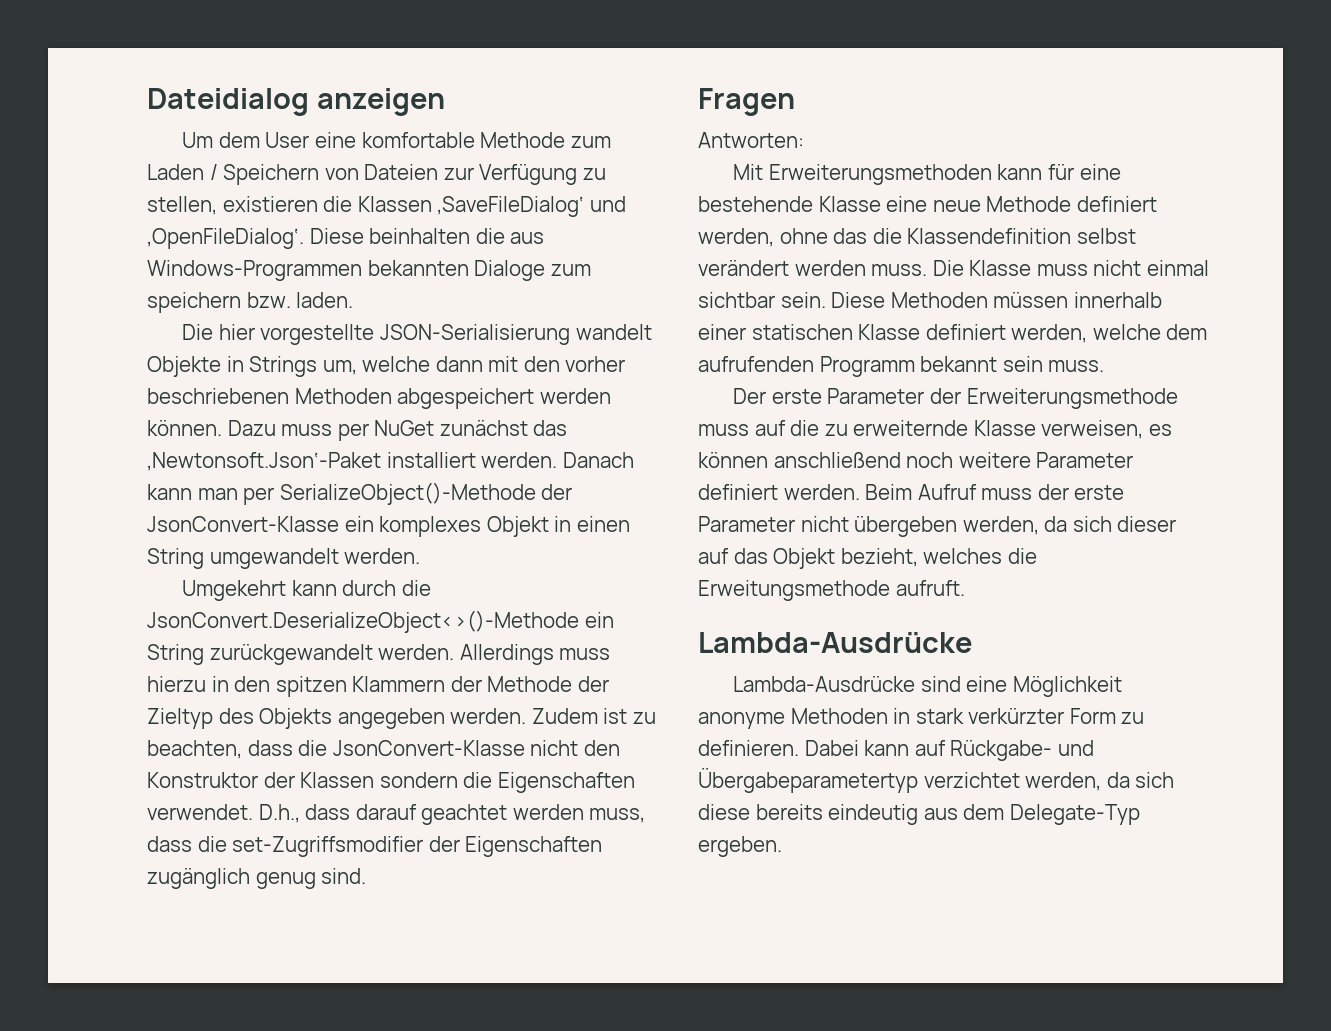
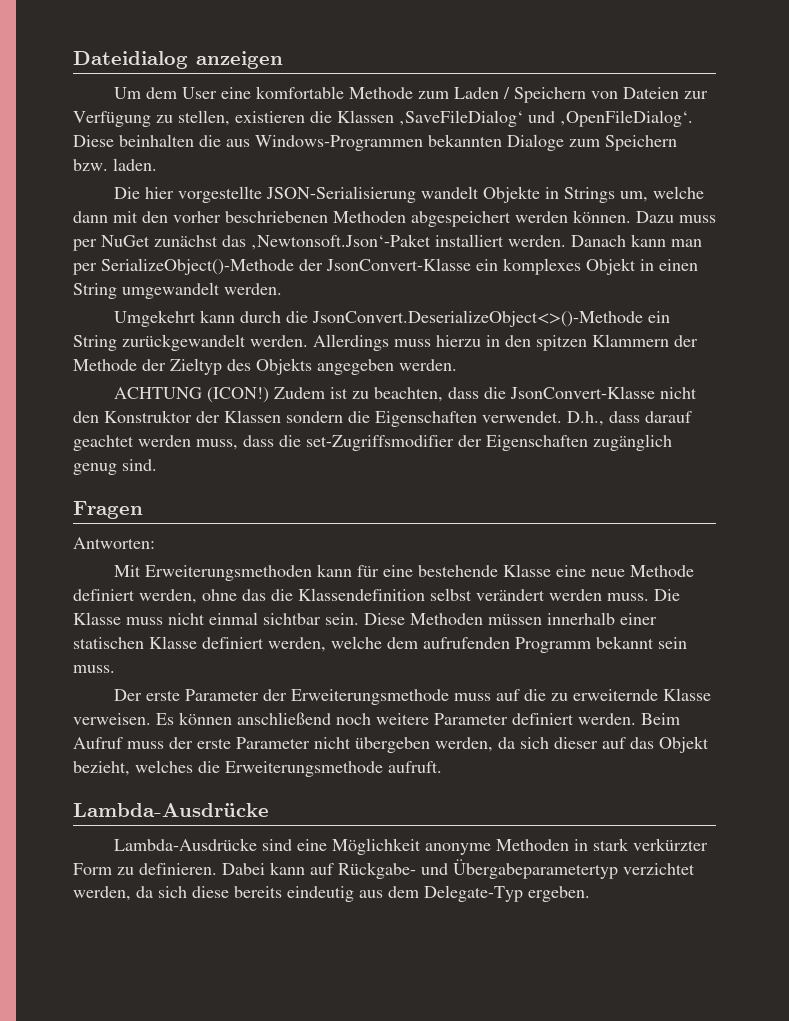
[147,292,241,313] speichern -> [605,135,677,151] Speichern
(527, 716) none -> [113,387,269,403] // ACHTUNG (ICON!)
[1041,420,1172,439] verweisen, es -> [73,713,174,725] verweisen. Es
[698,580,890,601] Erweitungsmethode -> [225,761,383,777] Erweiterungsmethode

